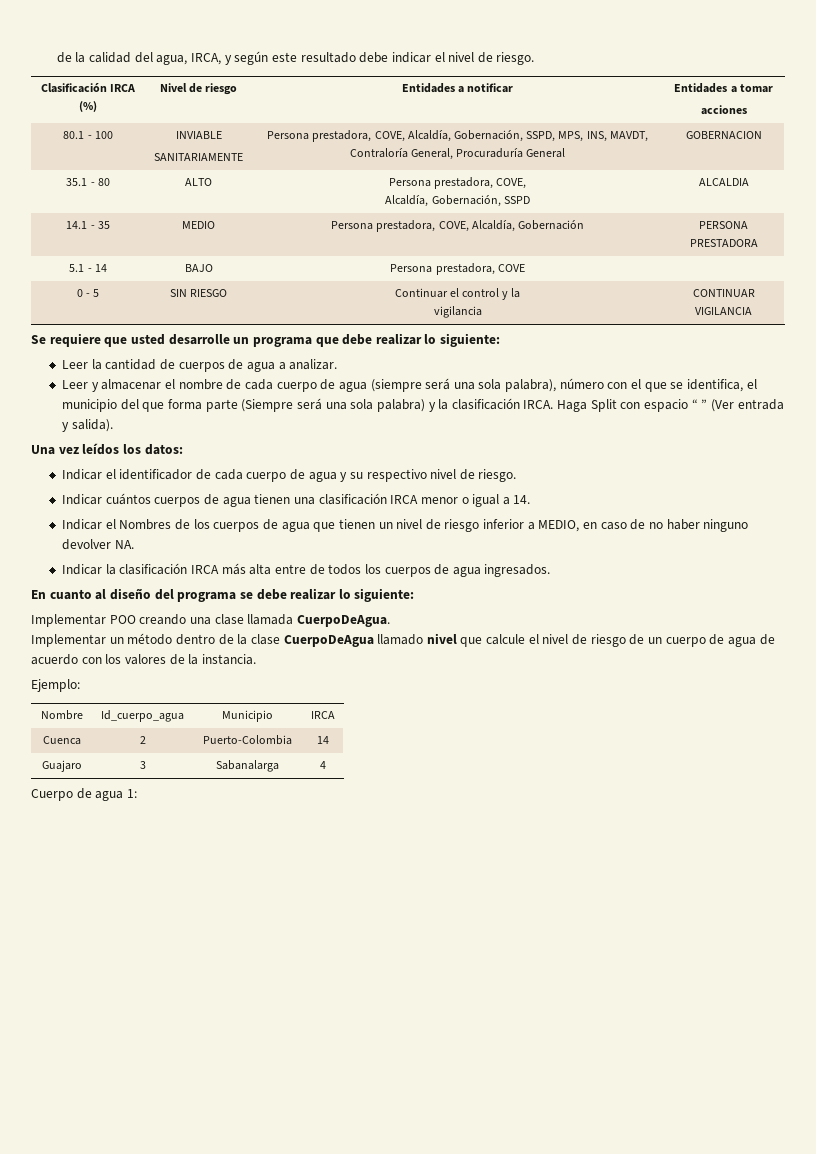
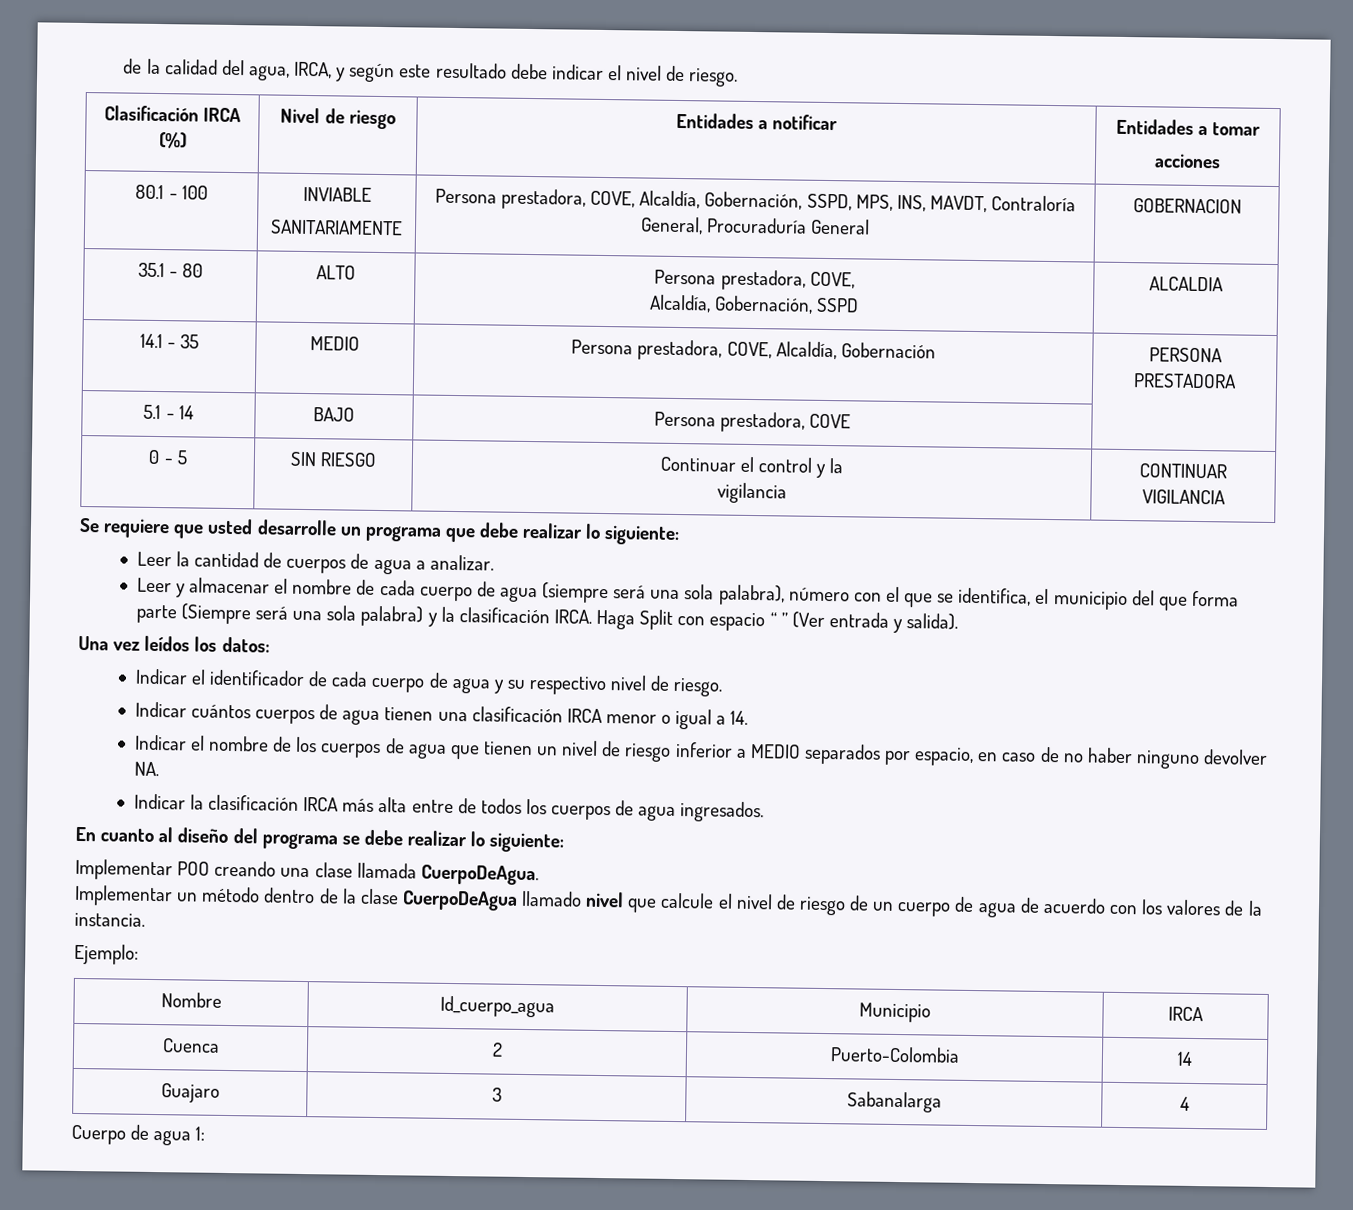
[119,519,172,530] Nombres -> [208,735,270,752] nombre
[538,520,580,532] MEDIO, -> [749,743,975,767] MEDIO separados por espacio,

